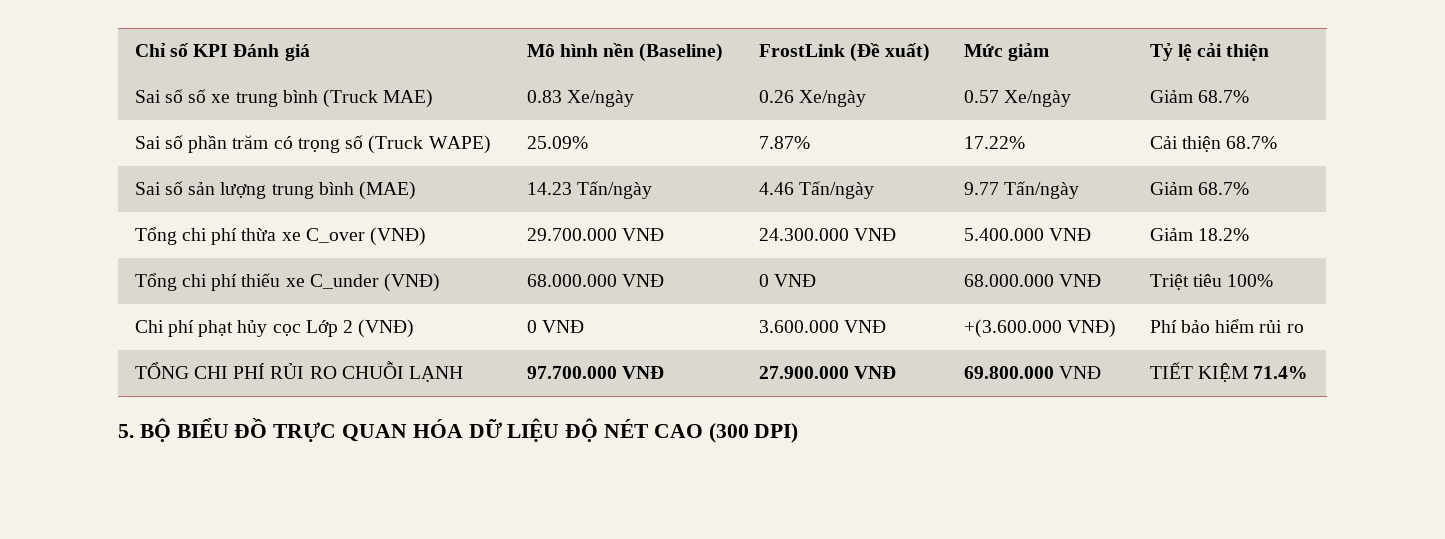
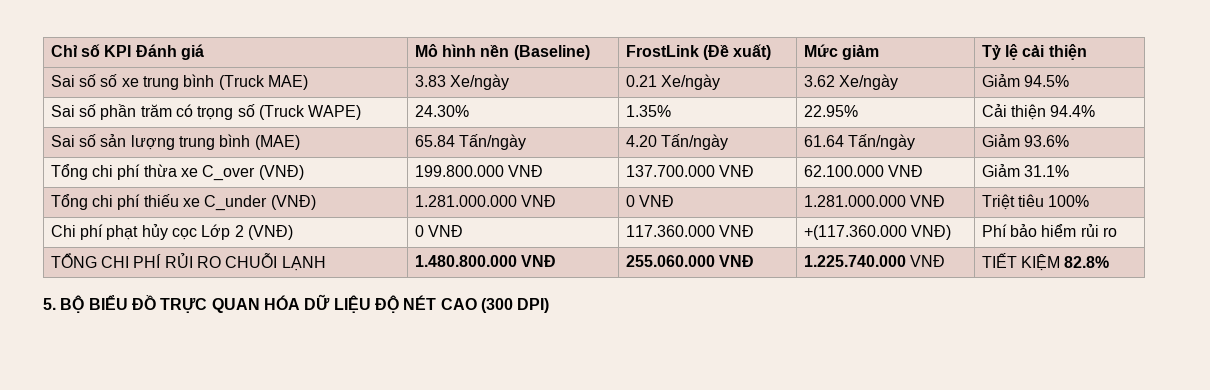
[526,90,634,107] [758,90,866,107] [963,90,999,103] 0.83 Xe/ngày | 0.26 Xe/ngày | 0.57 -> [414,74,510,90] [625,74,721,90] [803,75,835,87] 3.83 Xe/ngày | 0.21 Xe/ngày | 3.62
[1197,90,1249,103] 68.7% -> [1024,75,1070,87] 94.5%
[526,136,588,149] [758,136,810,149] [963,136,1025,149] 25.09% | 7.87% | 17.22% -> [414,105,469,117] [625,105,671,117] [803,105,858,117] 24.30% | 1.35% | 22.95%
[1226,136,1278,149] 68.7% -> [1050,105,1096,117] 94.4%
[526,181,652,199] [758,181,874,199] [963,182,999,195] 14.23 Tấn/ngày | 4.46 Tấn/ngày | 9.77 -> [414,134,527,150] [625,134,729,150] [803,135,844,147] 65.84 Tấn/ngày | 4.20 Tấn/ngày | 61.64
[1197,182,1249,195] 68.7% -> [1024,135,1070,147] 93.6%
[526,228,664,241] [758,228,896,241] [963,228,1044,241] 29.700.000 VNĐ | 24.300.000 VNĐ | 5.400.000 -> [414,165,544,177] [625,165,755,177] [803,165,884,177] 199.800.000 VNĐ | 137.700.000 VNĐ | 62.100.000
[1197,228,1249,241] 18.2% -> [1024,165,1070,177] 31.1%
[526,274,617,287] 68.000.000 -> [414,195,517,207] 1.281.000.000
[963,274,1054,287] 68.000.000 -> [803,195,906,207] 1.281.000.000
[758,320,886,333] [963,319,1062,338] 3.600.000 VNĐ | +(3.600.000 -> [625,225,755,237] [803,225,907,240] 117.360.000 VNĐ | +(117.360.000
[526,366,664,379] [758,366,896,379] [963,366,1054,379] 97.700.000 VNĐ | 27.900.000 VNĐ | 69.800.000 -> [414,255,557,267] [625,255,755,267] [803,255,906,267] 1.480.800.000 VNĐ | 255.060.000 VNĐ | 1.225.740.000
[1253,366,1309,379] 71.4% -> [1064,256,1110,268] 82.8%

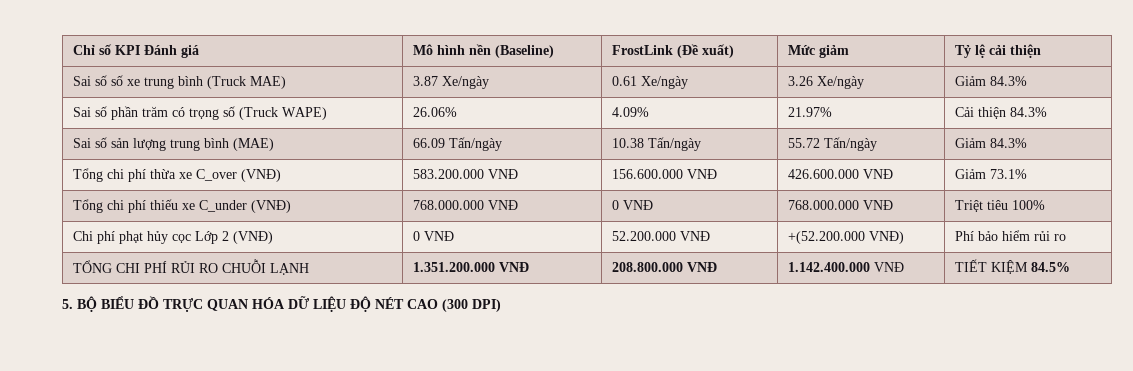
[414,74,510,90] [625,74,721,90] [803,75,835,87] 3.83 Xe/ngày | 0.21 Xe/ngày | 3.62 -> [412,76,489,89] [611,76,688,89] [787,76,813,86] 3.87 Xe/ngày | 0.61 Xe/ngày | 3.26
[1024,75,1070,87] 94.5% -> [989,76,1027,86] 84.3%
[414,105,469,117] [625,105,671,117] [803,105,858,117] 24.30% | 1.35% | 22.95% -> [412,107,457,117] [611,107,649,117] [787,107,832,117] 26.06% | 4.09% | 21.97%
[1050,105,1096,117] 94.4% -> [1009,107,1047,117] 84.3%
[414,134,527,150] [625,134,729,150] [803,135,844,147] 65.84 Tấn/ngày | 4.20 Tấn/ngày | 61.64 -> [412,137,502,151] [611,137,701,151] [787,138,820,148] 66.09 Tấn/ngày | 10.38 Tấn/ngày | 55.72
[1024,135,1070,147] 93.6% -> [989,138,1027,148] 84.3%
[414,165,544,177] [625,165,755,177] [803,165,884,177] 199.800.000 VNĐ | 137.700.000 VNĐ | 62.100.000 -> [412,169,518,179] [611,169,717,179] [787,169,859,179] 583.200.000 VNĐ | 156.600.000 VNĐ | 426.600.000
[1024,165,1070,177] 31.1% -> [989,169,1027,179] 73.1%
[414,195,517,207] 1.281.000.000 -> [412,200,484,210] 768.000.000
[803,195,906,207] 1.281.000.000 -> [787,200,859,210] 768.000.000
[625,225,755,237] [803,225,907,240] 117.360.000 VNĐ | +(117.360.000 -> [611,231,710,241] [787,231,865,244] 52.200.000 VNĐ | +(52.200.000
[414,255,557,267] [625,255,755,267] [803,255,906,267] 1.480.800.000 VNĐ | 255.060.000 VNĐ | 1.225.740.000 -> [412,262,529,272] [611,262,717,272] [787,262,870,272] 1.351.200.000 VNĐ | 208.800.000 VNĐ | 1.142.400.000
[1064,256,1110,268] 82.8% -> [1030,262,1070,272] 84.5%

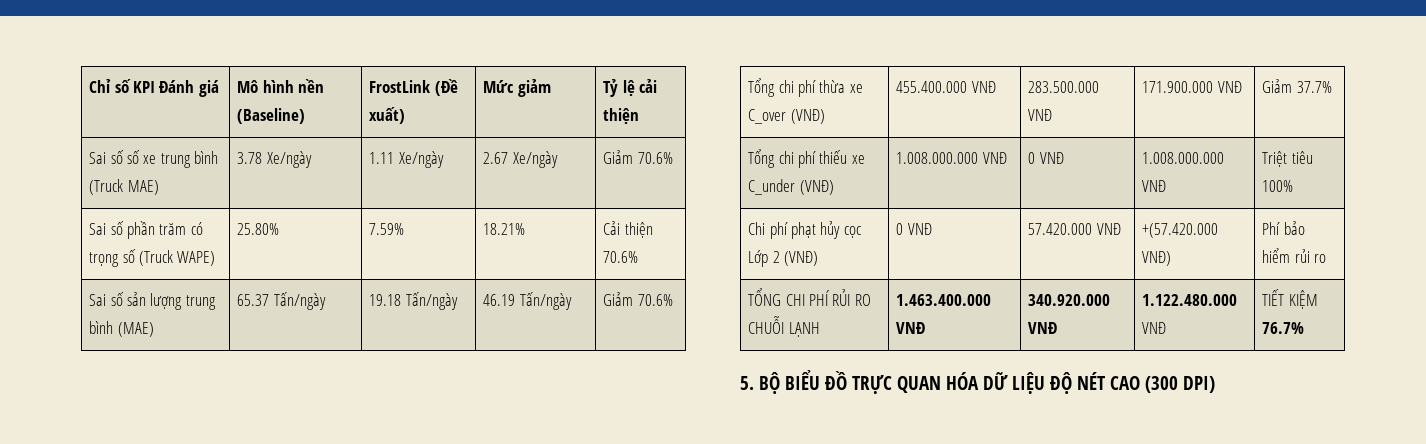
[412,76,489,89] [611,76,688,89] [787,76,813,86] 3.87 Xe/ngày | 0.61 Xe/ngày | 3.26 -> [237,151,312,168] [369,151,444,168] [483,152,509,164] 3.78 Xe/ngày | 1.11 Xe/ngày | 2.67
[989,76,1027,86] 84.3% -> [637,152,673,164] 70.6%
[412,107,457,117] [611,107,649,117] [787,107,832,117] 26.06% | 4.09% | 21.97% -> [237,223,280,235] [369,223,405,235] [483,223,526,235] 25.80% | 7.59% | 18.21%
[1009,107,1047,117] 84.3% -> [603,251,639,263] 70.6%
[412,137,502,151] [611,137,701,151] [787,138,820,148] 66.09 Tấn/ngày | 10.38 Tấn/ngày | 55.72 -> [237,292,326,310] [369,292,458,310] [483,294,516,306] 65.37 Tấn/ngày | 19.18 Tấn/ngày | 46.19
[989,138,1027,148] 84.3% -> [637,294,673,306] 70.6%
[412,169,518,179] [611,169,717,179] [787,169,859,179] 583.200.000 VNĐ | 156.600.000 VNĐ | 426.600.000 -> [896,81,996,93] [1028,81,1100,93] [1028,109,1053,121] [1142,81,1214,93] 455.400.000 VNĐ | 283.500.000 VNĐ | 171.900.000
[989,169,1027,179] 73.1% -> [1296,81,1332,93] 37.7%
[412,200,484,210] 768.000.000 -> [896,152,979,164] 1.008.000.000
[787,200,859,210] 768.000.000 -> [1142,152,1225,164] 1.008.000.000
[611,231,710,241] [787,231,865,244] 52.200.000 VNĐ | +(52.200.000 -> [1028,223,1121,235] [1142,223,1219,238] 57.420.000 VNĐ | +(57.420.000
[412,262,529,272] [611,262,717,272] [787,262,870,272] 1.351.200.000 VNĐ | 208.800.000 VNĐ | 1.142.400.000 -> [896,294,992,306] [896,322,926,334] [1028,294,1111,306] [1028,322,1058,334] [1142,294,1238,306] 1.463.400.000 VNĐ | 340.920.000 VNĐ | 1.122.480.000
[1030,262,1070,272] 84.5% -> [1262,322,1305,334] 76.7%

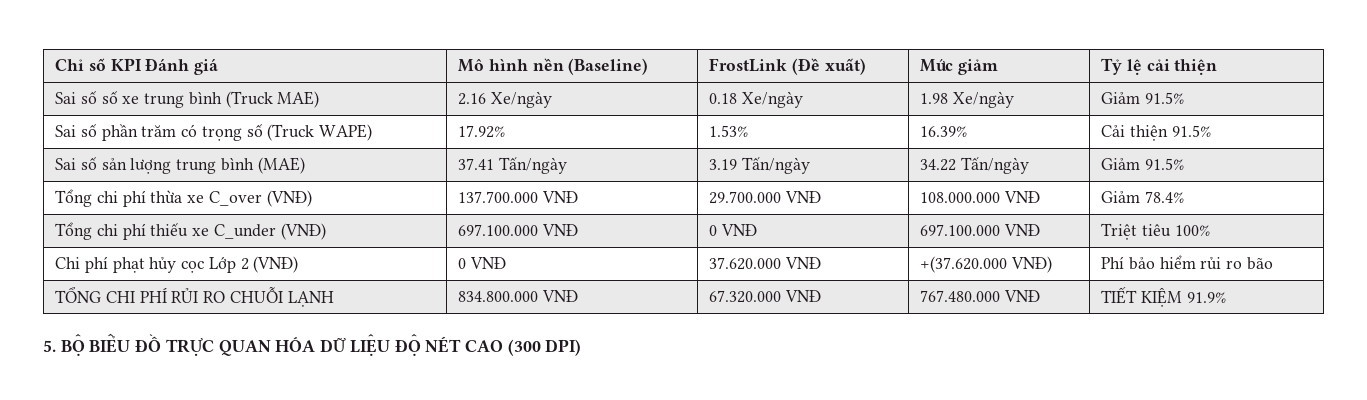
[237,151,312,168] [369,151,444,168] [483,152,509,164] 3.78 Xe/ngày | 1.11 Xe/ngày | 2.67 -> [458,91,552,108] [709,91,803,108] [920,93,949,104] 2.16 Xe/ngày | 0.18 Xe/ngày | 1.98
[637,152,673,164] 70.6% -> [1144,92,1184,104] 91.5%
[237,223,280,235] [369,223,405,235] [483,223,526,235] 25.80% | 7.59% | 18.21% -> [458,125,506,138] [709,125,749,137] [920,126,968,137] 17.92% | 1.53% | 16.39%
[603,251,639,263] 70.6% -> [1171,125,1211,137] 91.5%
[237,292,326,310] [369,292,458,310] [483,294,516,306] 65.37 Tấn/ngày | 19.18 Tấn/ngày | 46.19 -> [458,157,567,174] [709,157,810,174] [920,159,957,171] 37.41 Tấn/ngày | 3.19 Tấn/ngày | 34.22
[637,294,673,306] 70.6% -> [1144,158,1184,170] 91.5%
[896,81,996,93] [1028,81,1100,93] [1028,109,1053,121] [1142,81,1214,93] 455.400.000 VNĐ | 283.500.000 VNĐ | 171.900.000 -> [458,191,578,203] [709,191,821,204] [920,192,1001,203] 137.700.000 VNĐ | 29.700.000 VNĐ | 108.000.000
[1296,81,1332,93] 37.7% -> [1144,191,1184,203] 78.4%
[896,152,979,164] 1.008.000.000 -> [458,224,539,236] 697.100.000
[1142,152,1225,164] 1.008.000.000 -> [920,224,1001,236] 697.100.000
[1028,223,1121,235] [1142,223,1219,238] 57.420.000 VNĐ | +(57.420.000 -> [709,257,821,270] [920,256,1008,273] 37.620.000 VNĐ | +(37.620.000
(1326, 258) none -> [1246,257,1273,270] bão
[896,294,992,306] [896,322,926,334] [1028,294,1111,306] [1028,322,1058,334] [1142,294,1238,306] 1.463.400.000 VNĐ | 340.920.000 VNĐ | 1.122.480.000 -> [458,290,578,302] [709,290,821,303] [920,290,1001,302] 834.800.000 VNĐ | 67.320.000 VNĐ | 767.480.000
[1262,322,1305,334] 76.7% -> [1186,292,1226,303] 91.9%

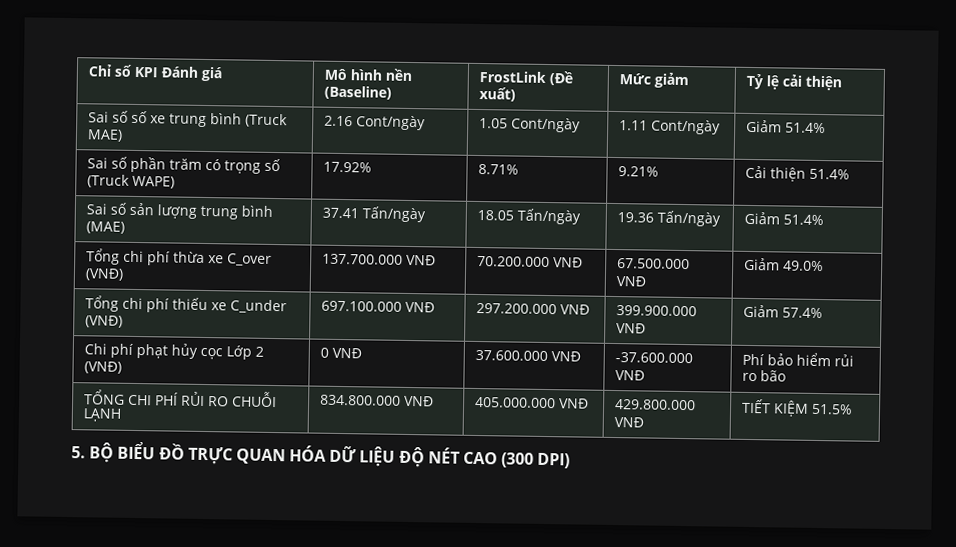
[490,91,552,108] [709,91,803,108] [920,91,1014,108] [1101,92,1184,104] Xe/ngày | 0.18 Xe/ngày | 1.98 Xe/ngày | Giảm 91.5% -> [356,115,427,131] [479,117,582,133] [619,119,722,135] [746,119,827,134] Cont/ngày | 1.05 Cont/ngày | 1.11 Cont/ngày | Giảm 51.4%
[709,125,749,137] [920,126,968,137] 1.53% | 16.39% -> [478,163,520,175] [618,166,660,177] 8.71% | 9.21%
[1171,125,1211,137] 91.5% -> [809,168,851,180] 51.4%
[709,157,810,174] [920,159,957,171] 3.19 Tấn/ngày | 34.22 -> [477,208,582,225] [617,212,655,223] 18.05 Tấn/ngày | 19.36
[1144,158,1184,170] 91.5% -> [783,214,825,226] 51.4%
[709,191,821,204] [920,191,1040,203] [1101,191,1184,203] 29.700.000 VNĐ | 108.000.000 VNĐ | Giảm 78.4% -> [477,255,584,268] [617,258,691,270] [616,276,647,287] [744,257,825,272] 70.200.000 VNĐ | 67.500.000 VNĐ | Giảm 49.0%
[709,224,757,236] [920,224,1040,236] [1101,223,1210,240] 0 VNĐ | 697.100.000 VNĐ | Triệt tiêu 100% -> [476,302,591,315] [616,305,698,317] [616,323,647,334] [743,304,824,319] 297.200.000 VNĐ | 399.900.000 VNĐ | Giảm 57.4%
[709,257,821,270] [920,256,1052,273] 37.620.000 VNĐ | +(37.620.000 VNĐ) -> [475,349,582,362] [615,352,694,364] [615,370,646,381] 37.600.000 VNĐ | -37.600.000 VNĐ
[709,290,821,303] [920,290,1001,302] 67.320.000 VNĐ | 767.480.000 -> [475,396,590,409] [615,399,697,411] 405.000.000 VNĐ | 429.800.000
[1186,292,1226,303] 91.9% -> [811,403,854,415] 51.5%

